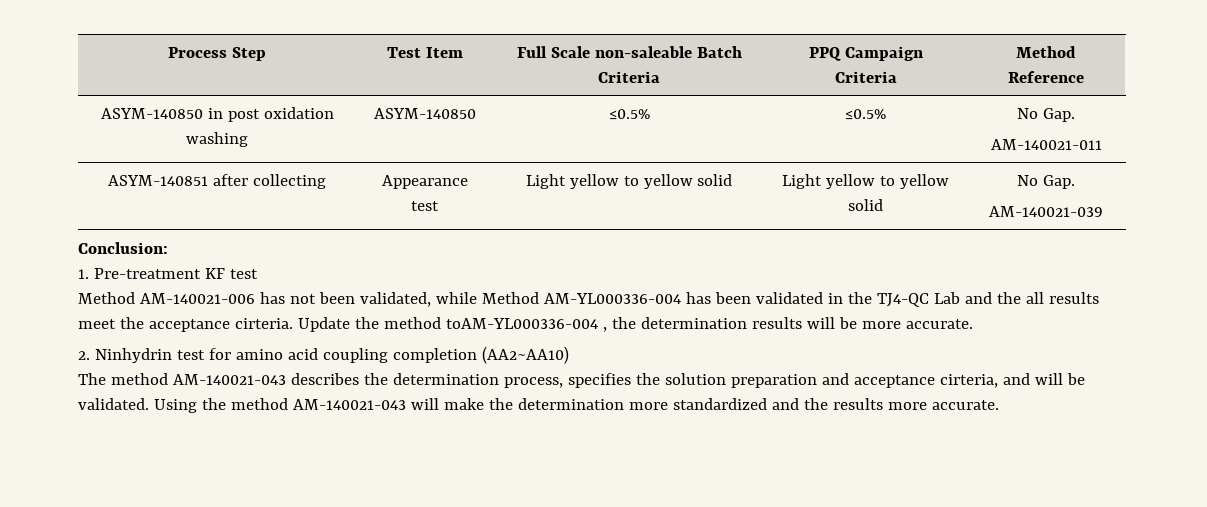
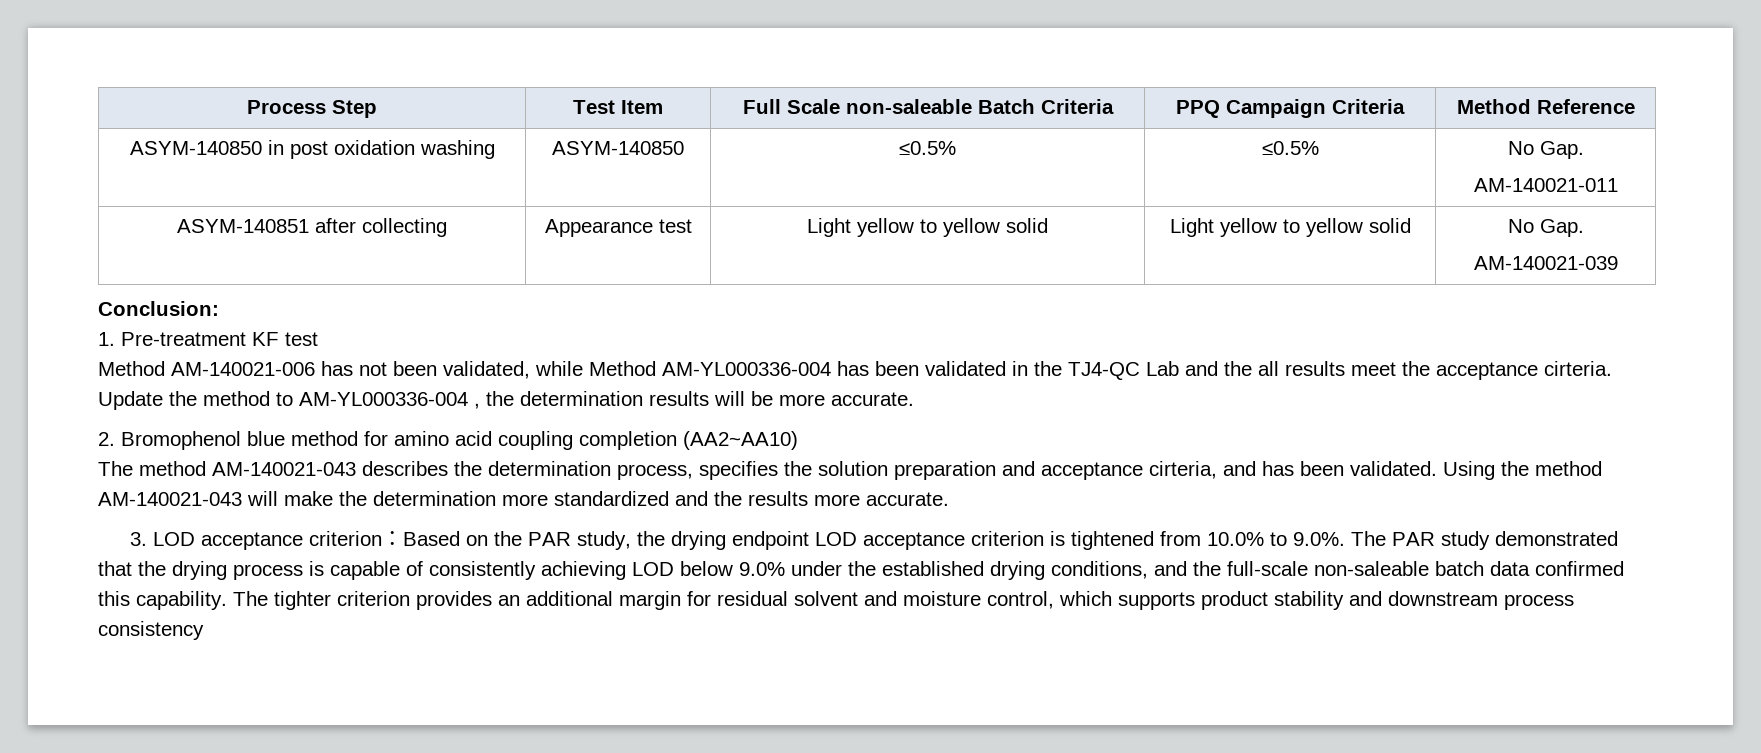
[445,318,598,329] toAM-YL000336-004 -> [276,392,468,406] to AM-YL000336-004
[94,348,205,363] Ninhydrin test -> [121,431,358,450] Bromophenol blue method
[1034,373,1085,385] will be -> [1262,461,1344,476] has been
(999, 405) none -> [130,531,1619,550] [98,561,1624,580] [98,591,1574,610] [98,621,204,640] // 3. LOD acceptance criterion：Based on the PAR study, the drying endpoint LOD acceptance criterion is tightened from 10.0% to 9.0%. The PAR study demonstrated that the drying process is capable of consistently achieving LOD below 9.0% under the established drying conditions, and the full-scale non-saleable batch data confirmed this capability. The tighter criterion provides an additional margin for residual solvent and moisture control, which supports product stability and downstream process consistency

